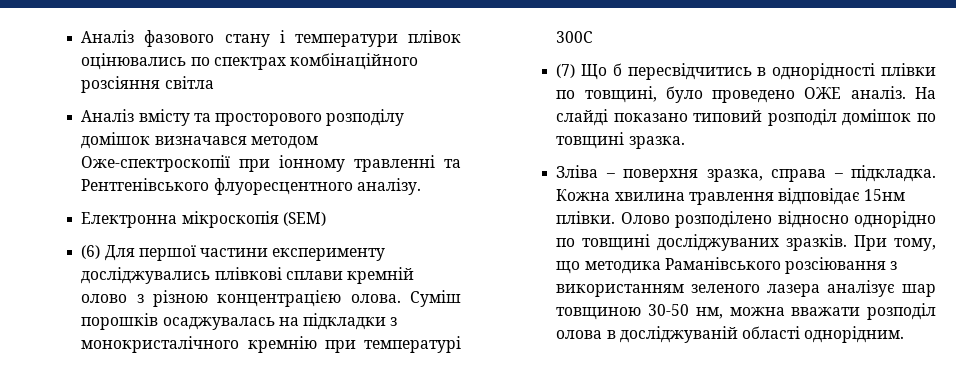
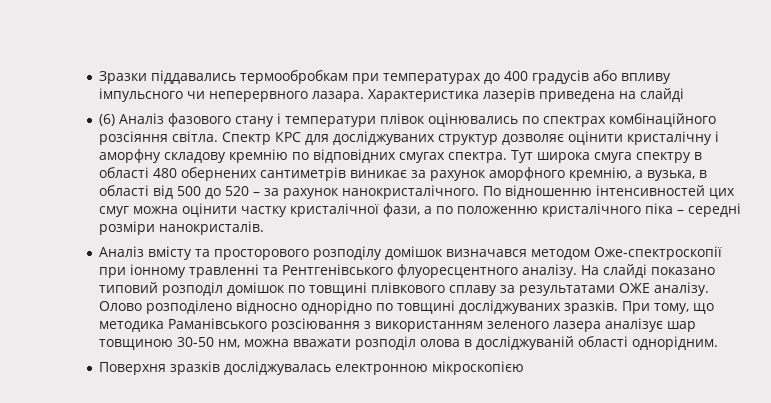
(81, 36) none -> [99,70,672,84] [99,88,685,102] [99,114,116,126] Зразки піддавались термообробкам при температурах до 400 градусів або впливу імпульсного чи неперервного лазара. Характеристика лазерів приведена на слайді // (6)
[164,76,214,89] світла -> [172,131,720,145] [99,149,703,163] [99,167,708,181] [99,185,736,199] [99,203,742,217] [99,221,265,235] світла. Спектр КРС для досліджуваних структур дозволяє оцінити кристалічну і аморфну складову кремнію по відповідних смугах спектра. Тут широка смуга спектру в області 480 обернених сантиметрів виникає за рахунок аморфного кремнію, а вузька, в області від 500 до 520 – за рахунок нанокристалічного. По відношенню інтенсивностей цих смуг можна оцінити частку кристалічної фази, а по положенню кристалічного піка – середні розміри нанокристалів.
[81,211,326,228] [81,245,386,261] [81,267,414,284] [81,290,461,307] [81,313,398,330] [81,336,461,353] [556,31,594,43] [556,63,936,80] [556,86,906,103] // Електронна мікроскопія (SEM) // (6) Для першої частини експерименту досліджувались плівкові сплави кремній олово з різною концентрацією олова. Суміш порошків осаджувалась на підкладки з монокристалічного кремнію при температурі 300С // (7) Що б пересвідчитись в однорідності плівки по товщині, було проведено ОЖЕ аналіз. -> (578, 271) none
[628,136,685,149] [556,165,936,182] [556,188,906,205] [556,211,616,224] зразка. // Зліва – поверхня зразка, справа – підкладка. Кожна хвилина травлення відповідає 15нм плівки. -> [371,282,710,296] плівкового сплаву за результатами ОЖЕ аналізу.
(905, 334) none -> [99,361,525,375] // Поверхня зразків досліджувалась електронною мікроскопією

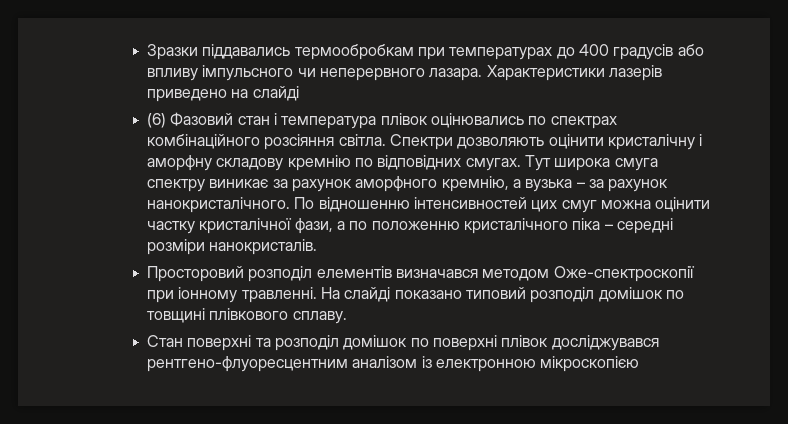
[368,88,616,102] Характеристика лазерів приведена -> [486,65,662,81] [147,89,228,102] Характеристики лазерів приведено
[119,113,377,127] Аналіз фазового стану і температури -> [170,112,377,129] Фазовий стан і температура
[222,131,565,145] Спектр КРС для досліджуваних структур дозволяє -> [390,134,545,150] Спектри дозволяють
[399,152,508,163] смугах спектра. -> [465,158,521,171] смугах.
[694,152,703,160] [99,167,347,181] в області 480 обернених сантиметрів -> (206, 185) none
[647,170,708,181] [99,185,250,199] вузька, в області від 500 до 520 -> [525,179,573,192] вузька
[99,246,444,260] Аналіз вмісту та просторового розподілу домішок -> [147,266,392,282] Просторовий розподіл елементів
[189,264,578,278] травленні та Рентгенівського флуоресцентного аналізу. -> [241,287,317,303] травленні.
[449,282,710,296] [99,300,715,314] [99,318,697,332] [99,336,719,350] [99,361,332,375] сплаву за результатами ОЖЕ аналізу. Олово розподілено відносно однорідно по товщині досліджуваних зразків. При тому, що методика Раманівського розсіювання з використанням зеленого лазера аналізує шар товщиною 30-50 нм, можна вважати розподіл олова в досліджуваній області однорідним. // Поверхня зразків досліджувалась -> [292,311,347,324] [147,335,659,351] [147,356,432,372] сплаву. // Стан поверхні та розподіл домішок по поверхні плівок досліджувався рентгено-флуоресцентним аналізом із

